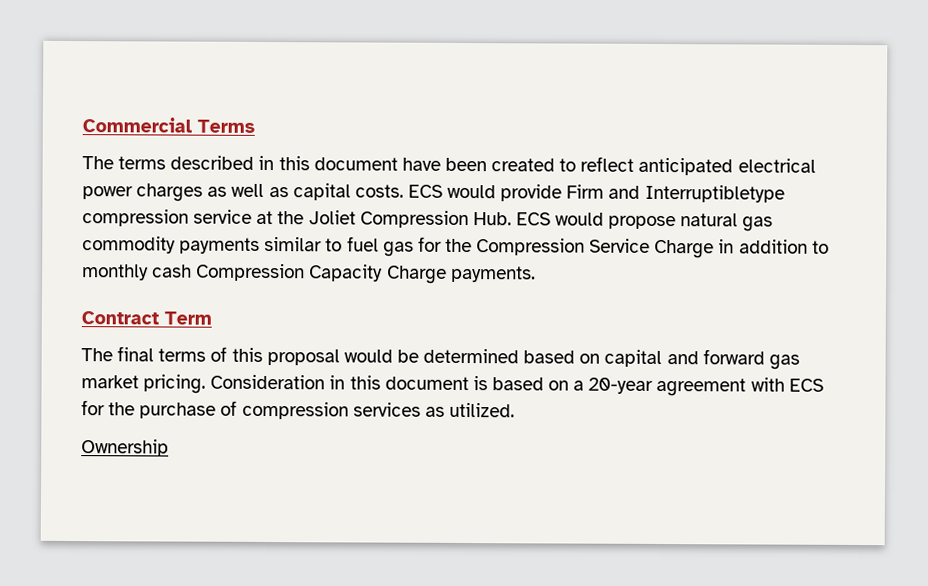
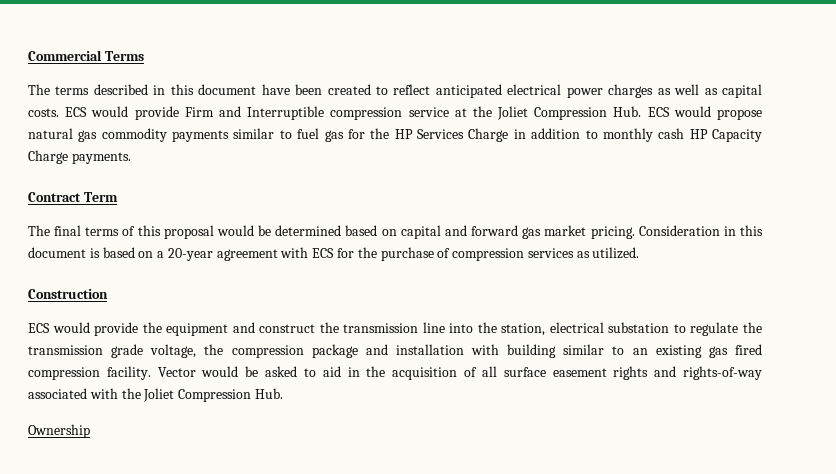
[644,184,785,203] Interruptibletype -> [247,106,325,120] Interruptible
[476,238,651,256] Compression Service -> [394,129,465,139] HP Services
[196,263,306,282] Compression -> [689,129,708,139] HP
(515, 410) none -> [28,289,108,299] [28,322,762,336] [28,344,762,358] [28,366,763,380] [28,388,283,402] // Construction // ECS would provide the equipment and construct the transmission line into the station, electrical substation to regulate the transmission grade voltage, the compression package and installation with building similar to an existing gas fired compression facility. Vector would be asked to aid in the acquisition of all surface easement rights and rights-of-way associated with the Joliet Compression Hub.

